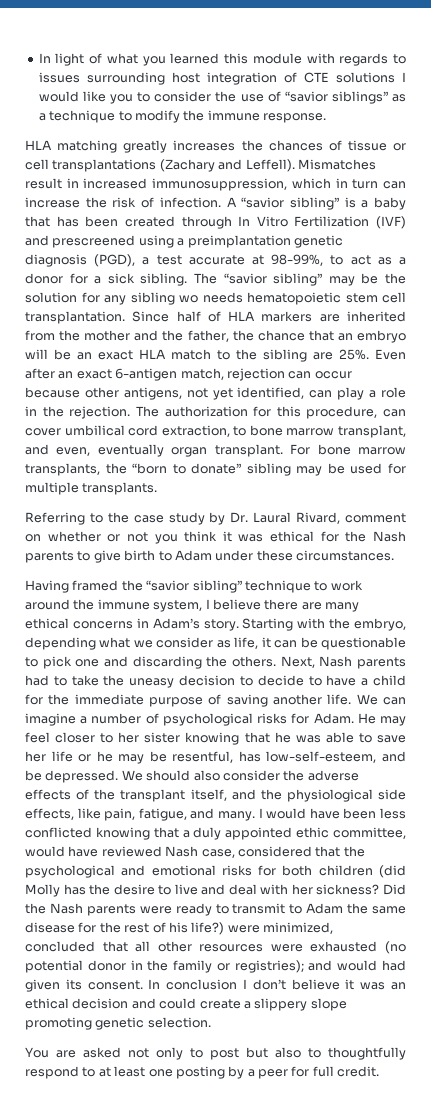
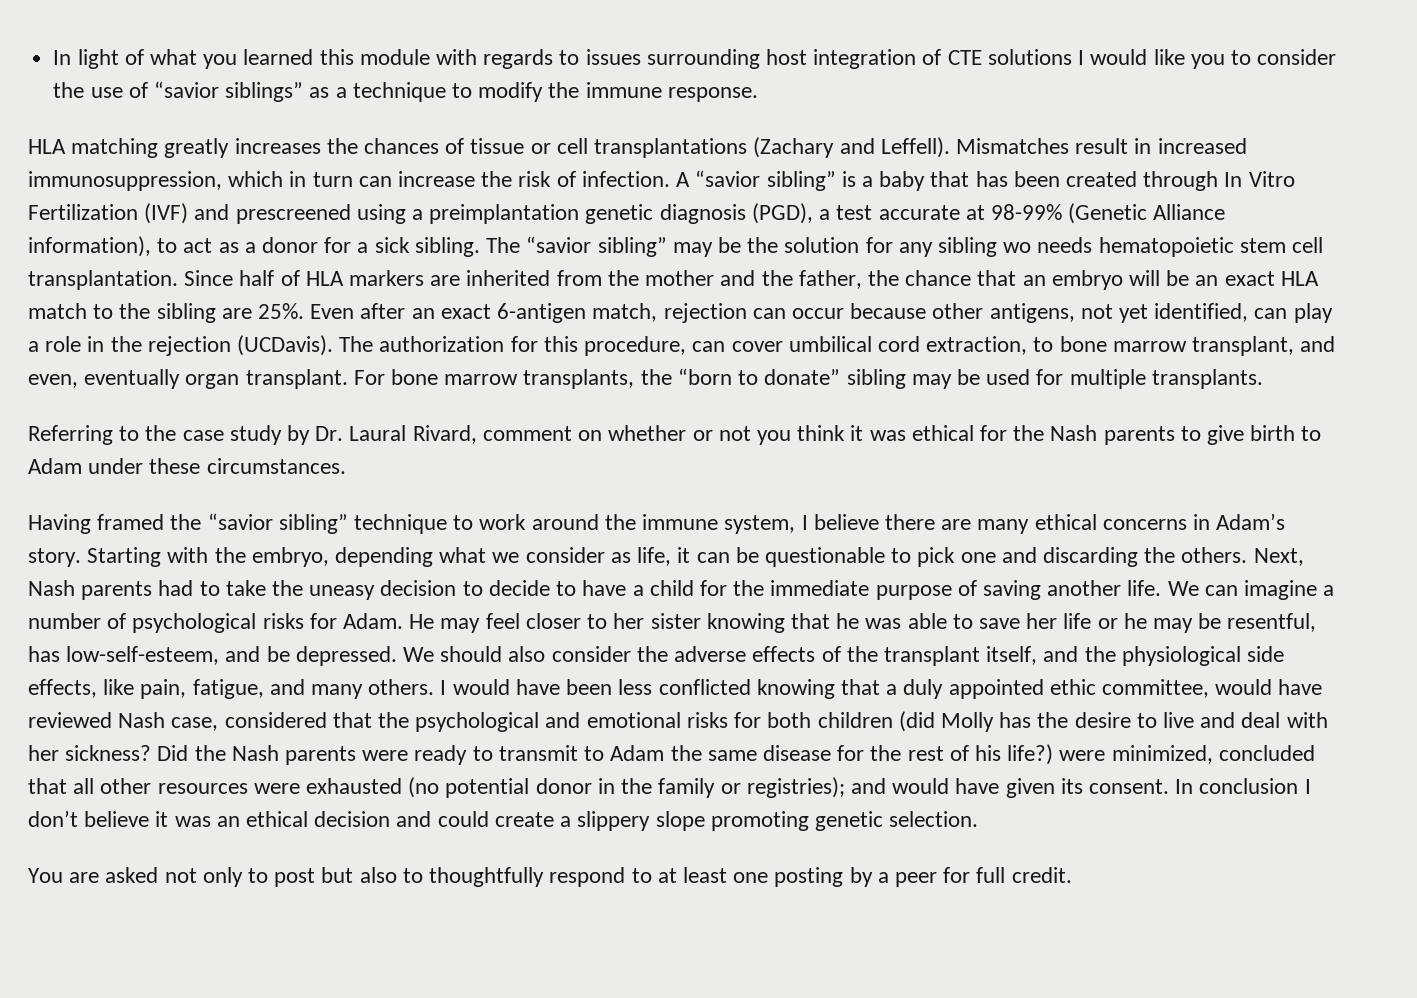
[271,254,324,266] 98-99%, -> [990,203,1226,224] [28,236,151,257] 98-99% (Genetic Alliance information),
[69,406,131,419] rejection. -> [147,335,334,356] rejection (UCDavis).
[217,811,255,821] many. -> [311,679,435,699] many others.
[381,960,406,971] had -> [955,778,1000,794] have

